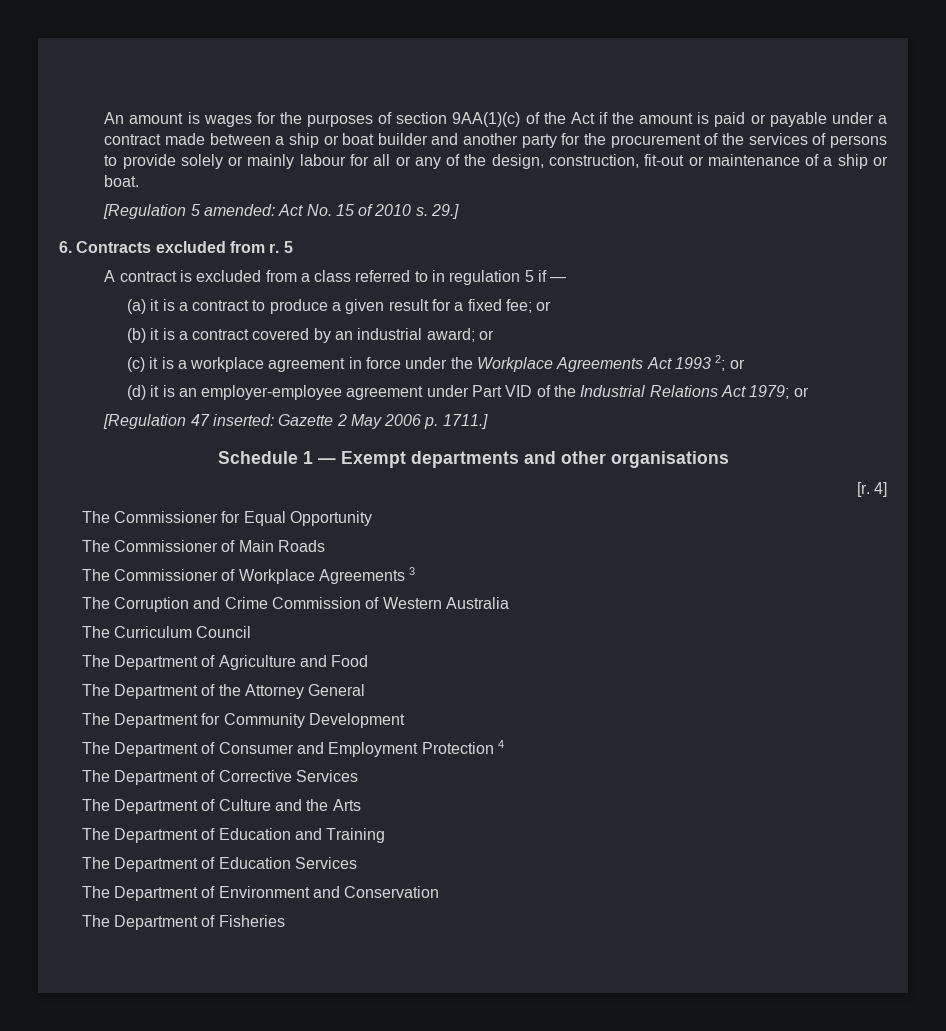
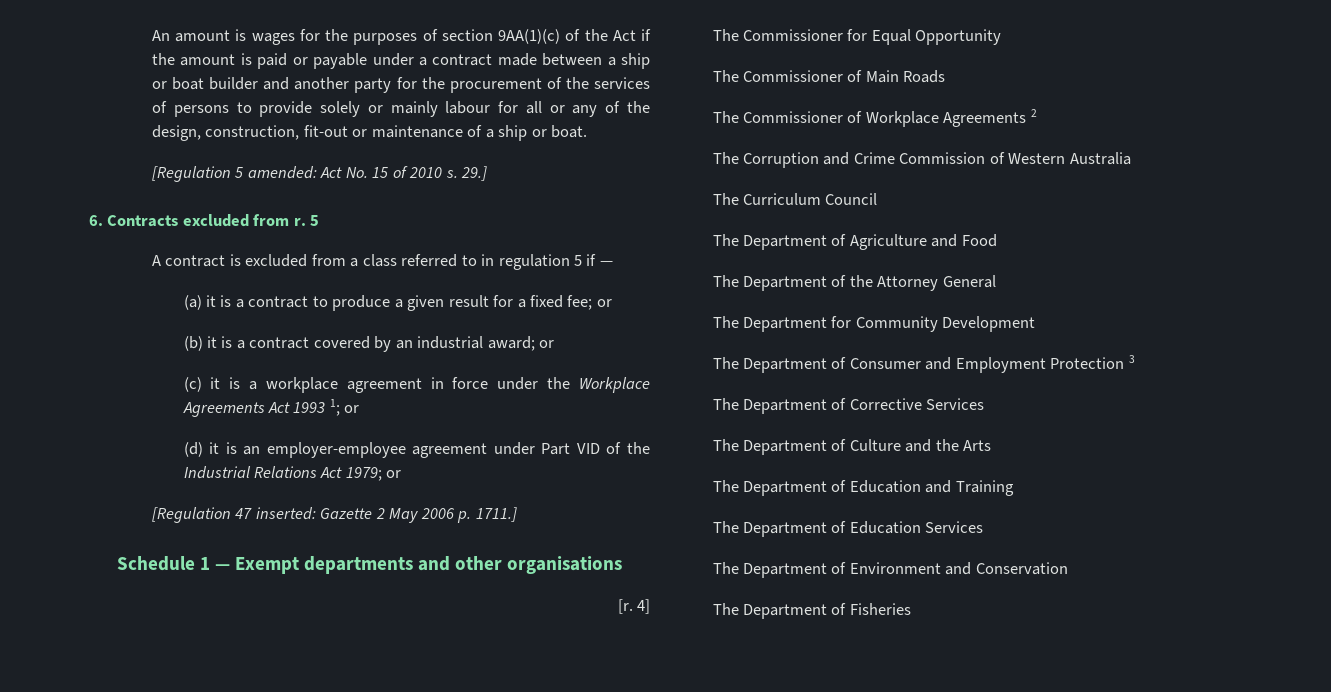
[715,355,726,371] 2; -> [329,399,340,416] 1;
[409,567,416,575] 3 -> [1030,109,1037,117] 2
[497,740,504,748] 4 -> [1128,355,1135,363] 3

